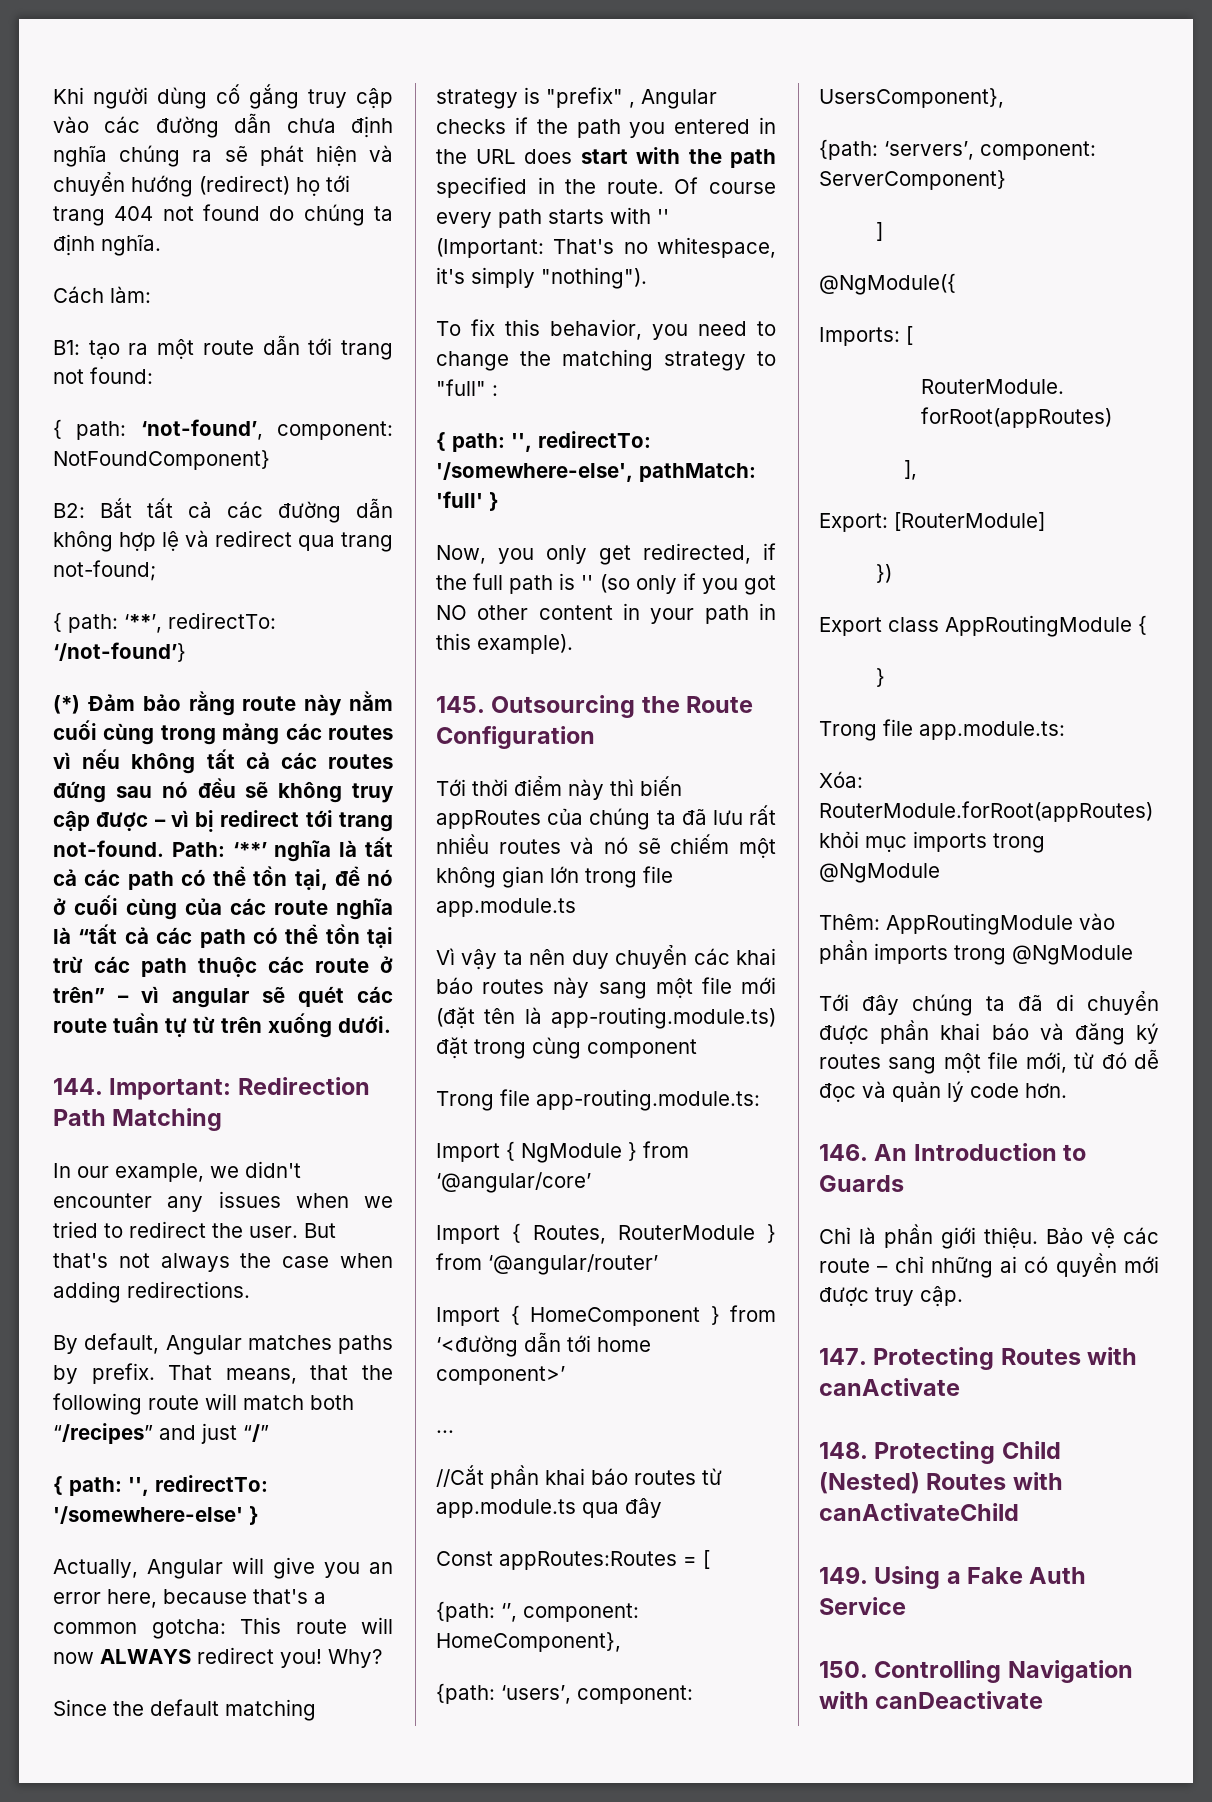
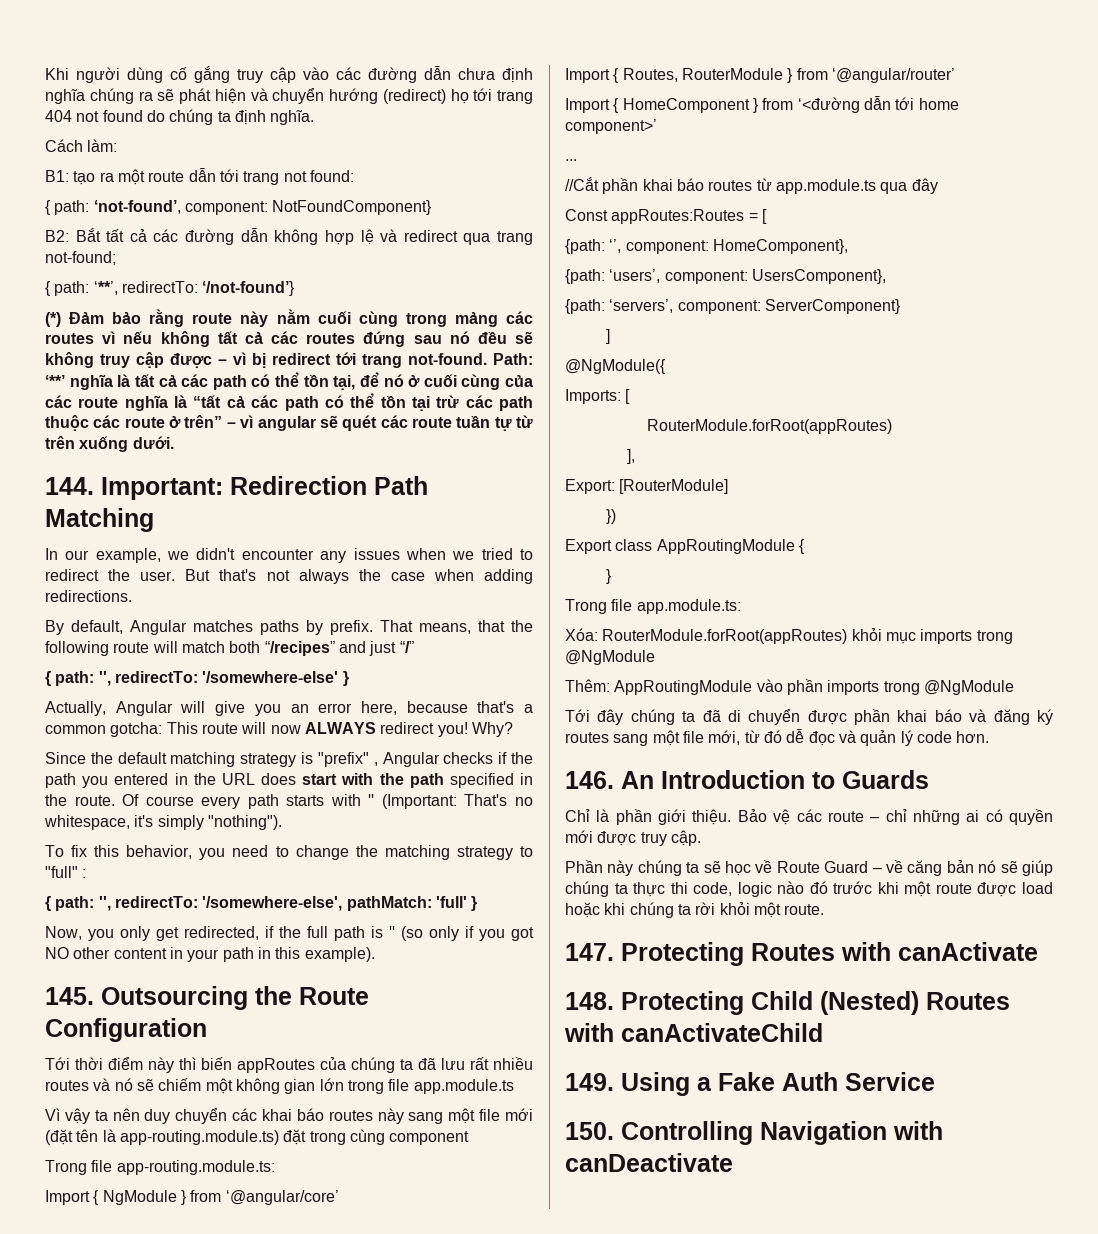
(963, 1296) none -> [565,860,1053,876] [565,881,1053,897] [565,902,825,918] // Phần này chúng ta sẽ học về Route Guard – về căng bản nó sẽ giúp chúng ta thực thi code, logic nào đó trước khi một route được load hoặc khi chúng ta rời khỏi một route.

